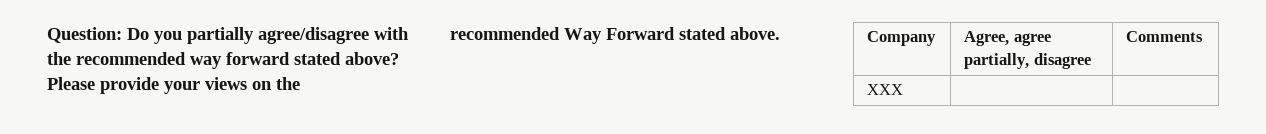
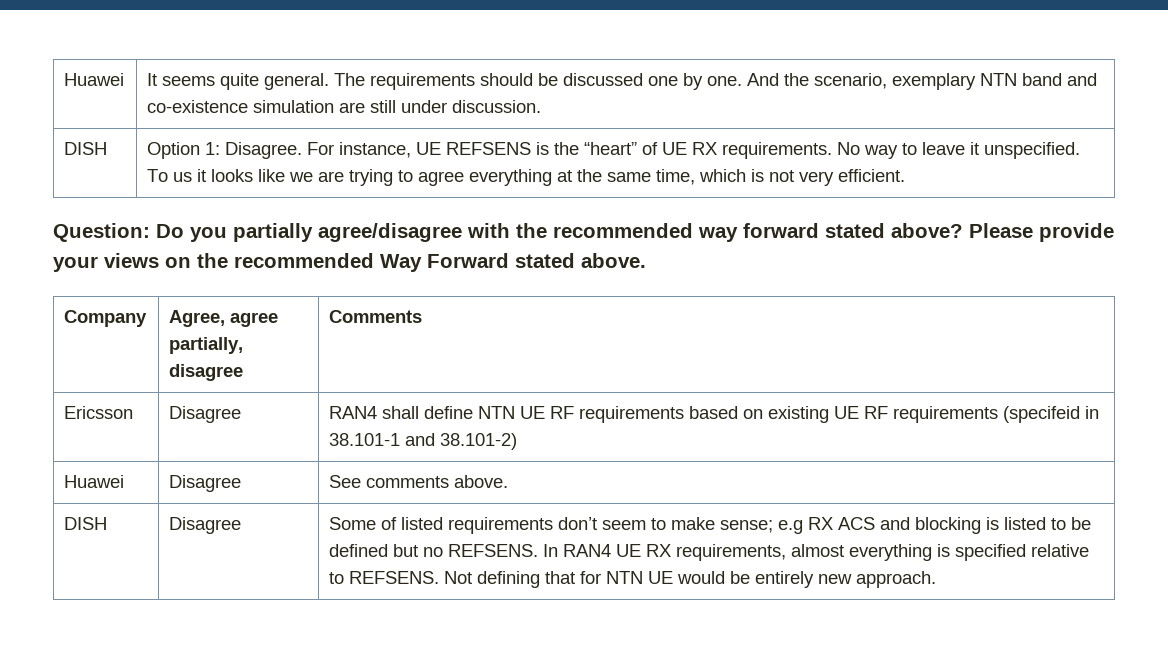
(47, 35) none -> [64,73,125,86] [147,73,1098,90] [147,100,542,113] [64,142,108,155] [147,142,1081,159] [147,169,906,186] Huawei | It seems quite general. The requirements should be discussed one by one. And the scenario, exemplary NTN band and co-existence simulation are still under discussion. // DISH | Option 1: Disagree. For instance, UE REFSENS is the “heart” of UE RX requirements. No way to leave it unspecified. To us it looks like we are trying to agree everything at the same time, which is not very efficient. //
[867,84,904,95] XXX | | -> [64,406,134,419] [169,406,242,423] [329,406,1100,423] [329,433,518,450] [64,475,125,488] [169,475,242,492] [329,475,509,488] [64,517,108,530] [169,517,242,534] [329,517,1092,534] [329,544,1090,561] [329,571,937,588] Ericsson | Disagree | RAN4 shall define NTN UE RF requirements based on existing UE RF requirements (specifeid in 38.101-1 and 38.101-2) // Huawei | Disagree | See comments above. // DISH | Disagree | Some of listed requirements don’t seem to make sense; e.g RX ACS and blocking is listed to be defined but no REFSENS. In RAN4 UE RX requirements, almost everything is specified relative to REFSENS. Not defining that for NTN UE would be entirely new approach.

